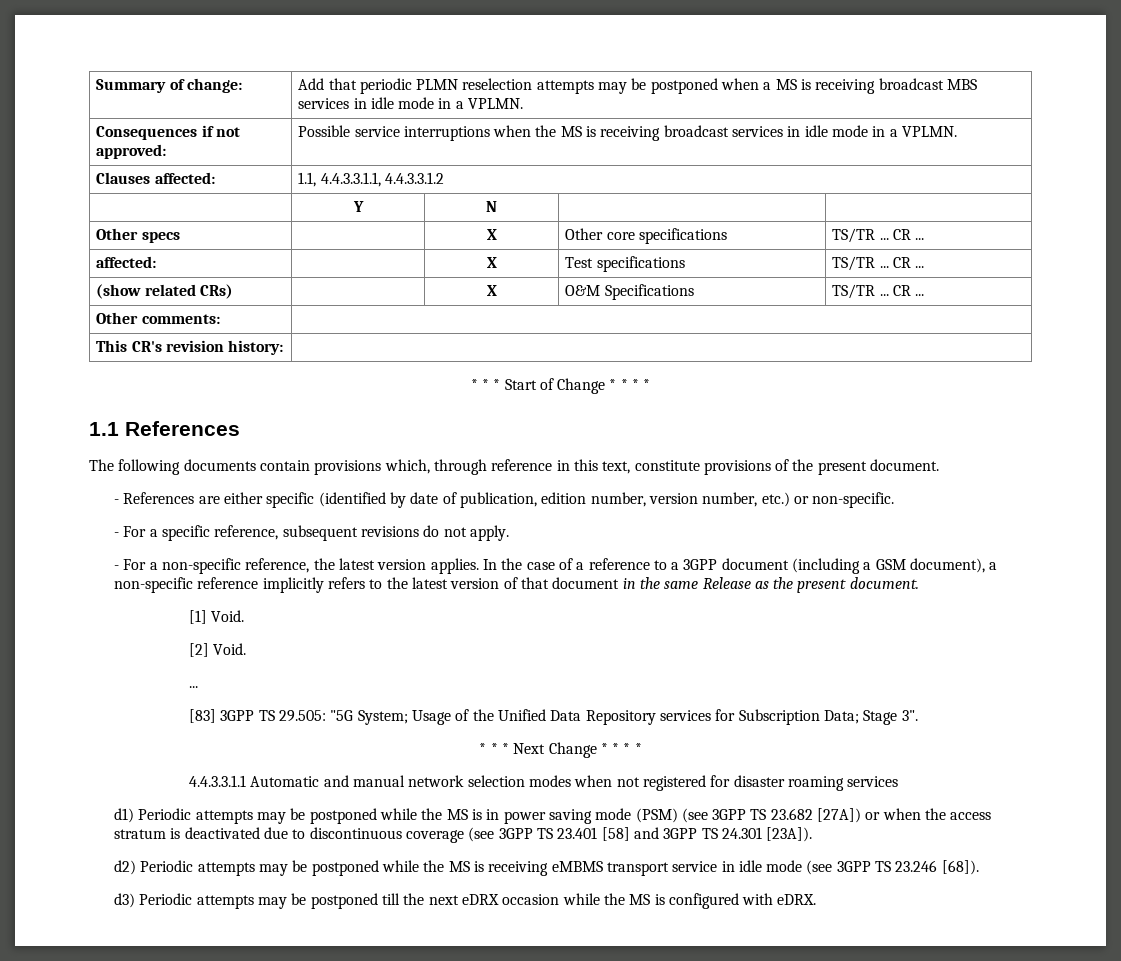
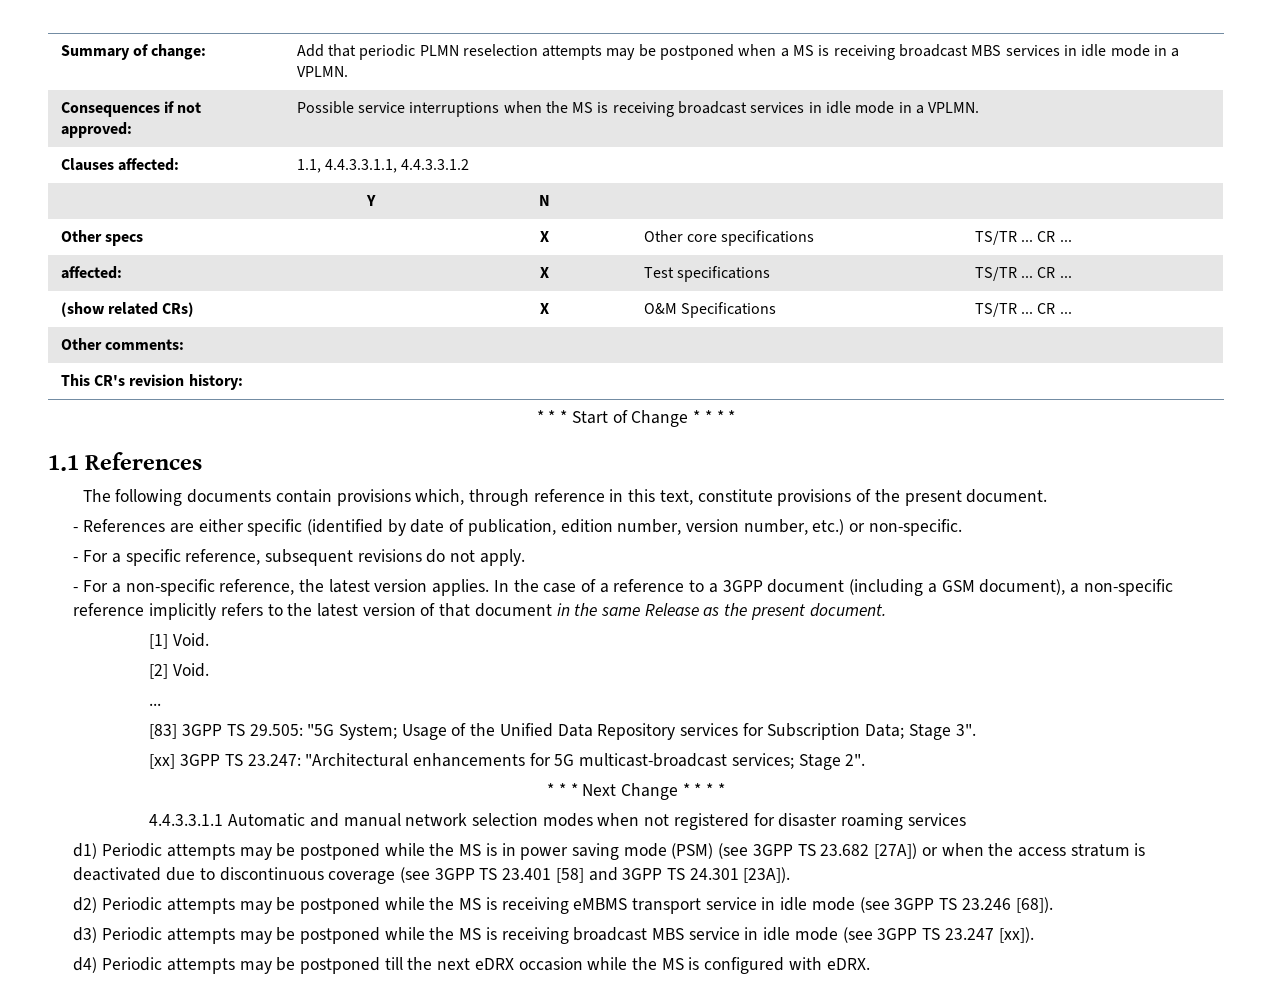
(918, 715) none -> [149,753,866,770] // [xx] 3GPP TS 23.247: "Architectural enhancements for 5G multicast-broadcast services; Stage 2".
(378, 901) none -> [384,927,1034,944] [73,957,380,974] while the MS is receiving broadcast MBS service in idle mode (see 3GPP TS 23.247 [xx]). // d4) Periodic attempts may be postponed

